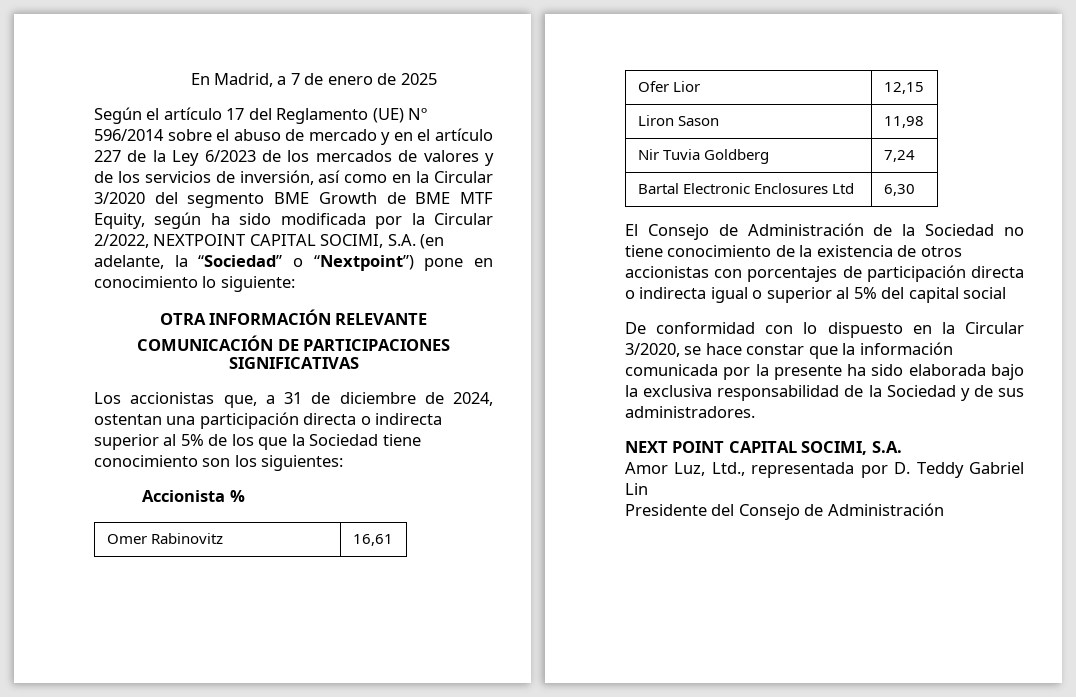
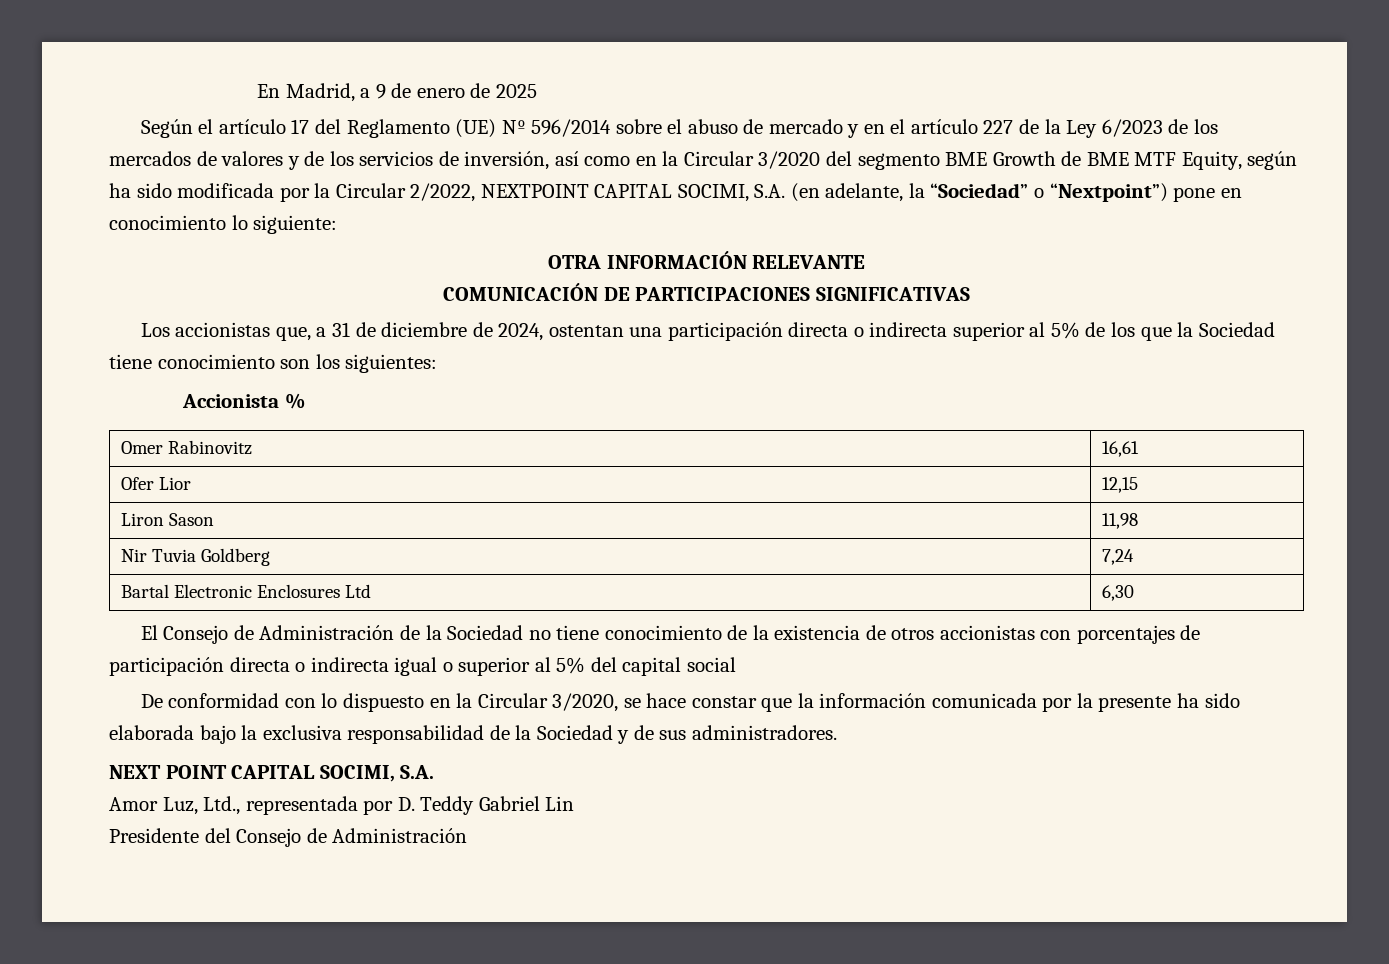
[290,73,300,85] 7 -> [375,84,386,99] 9

